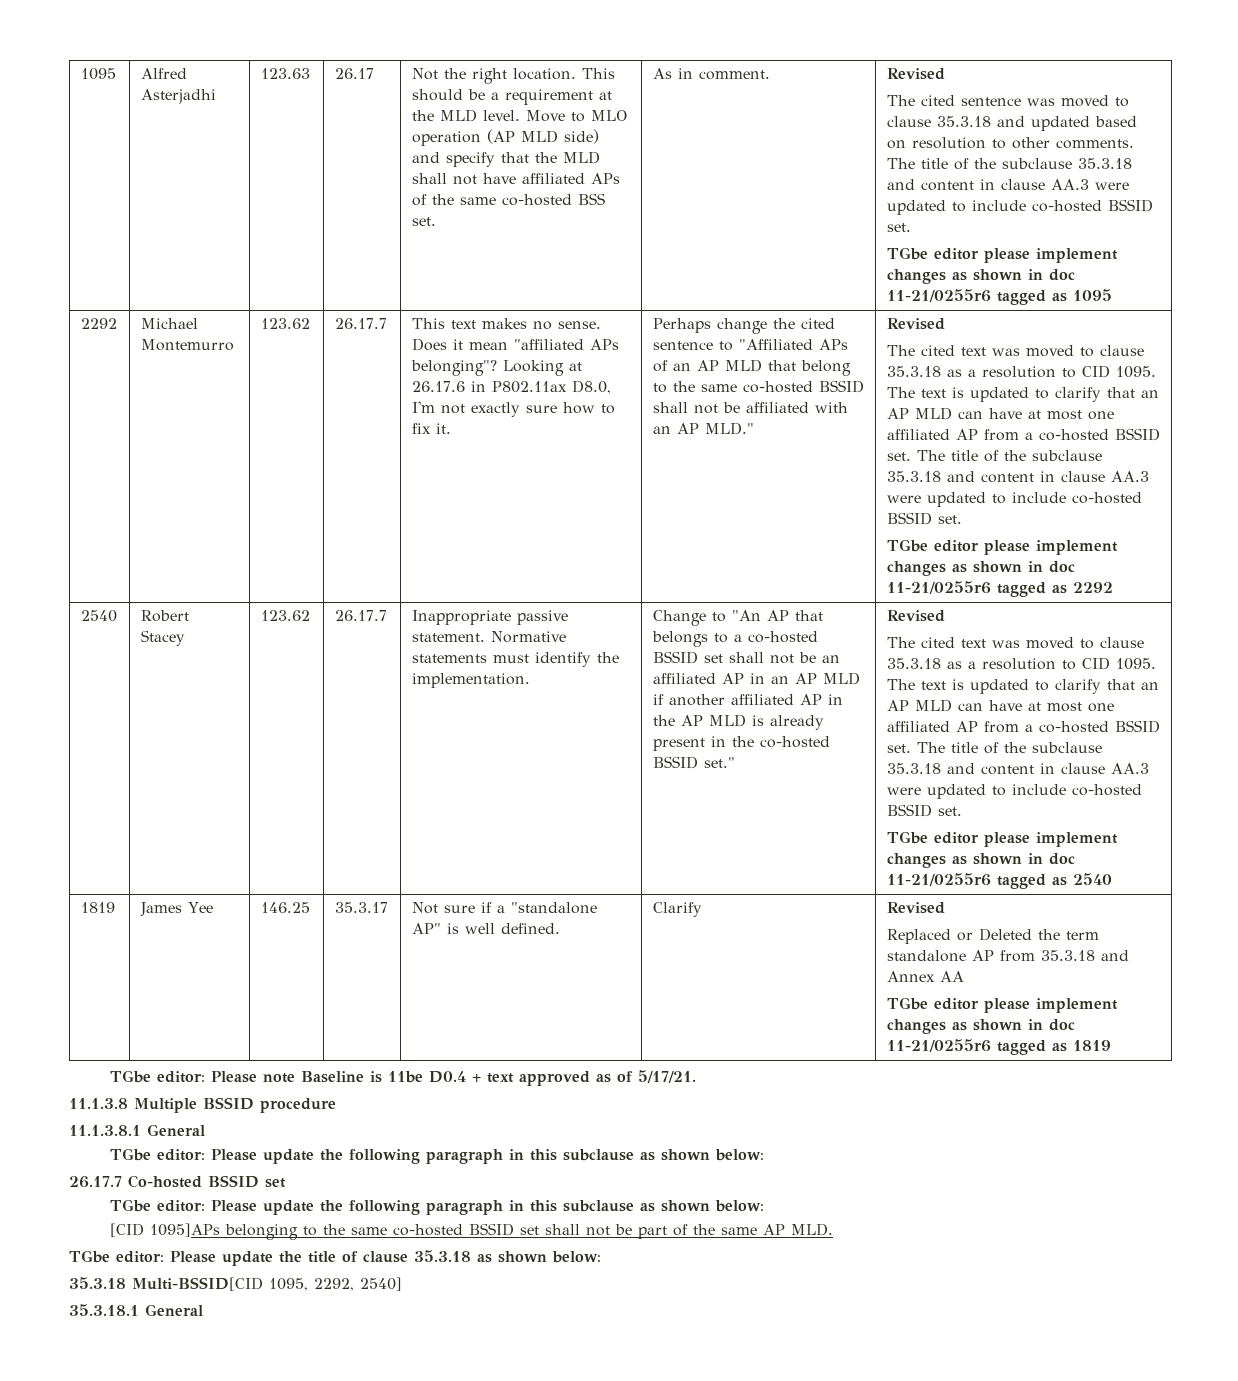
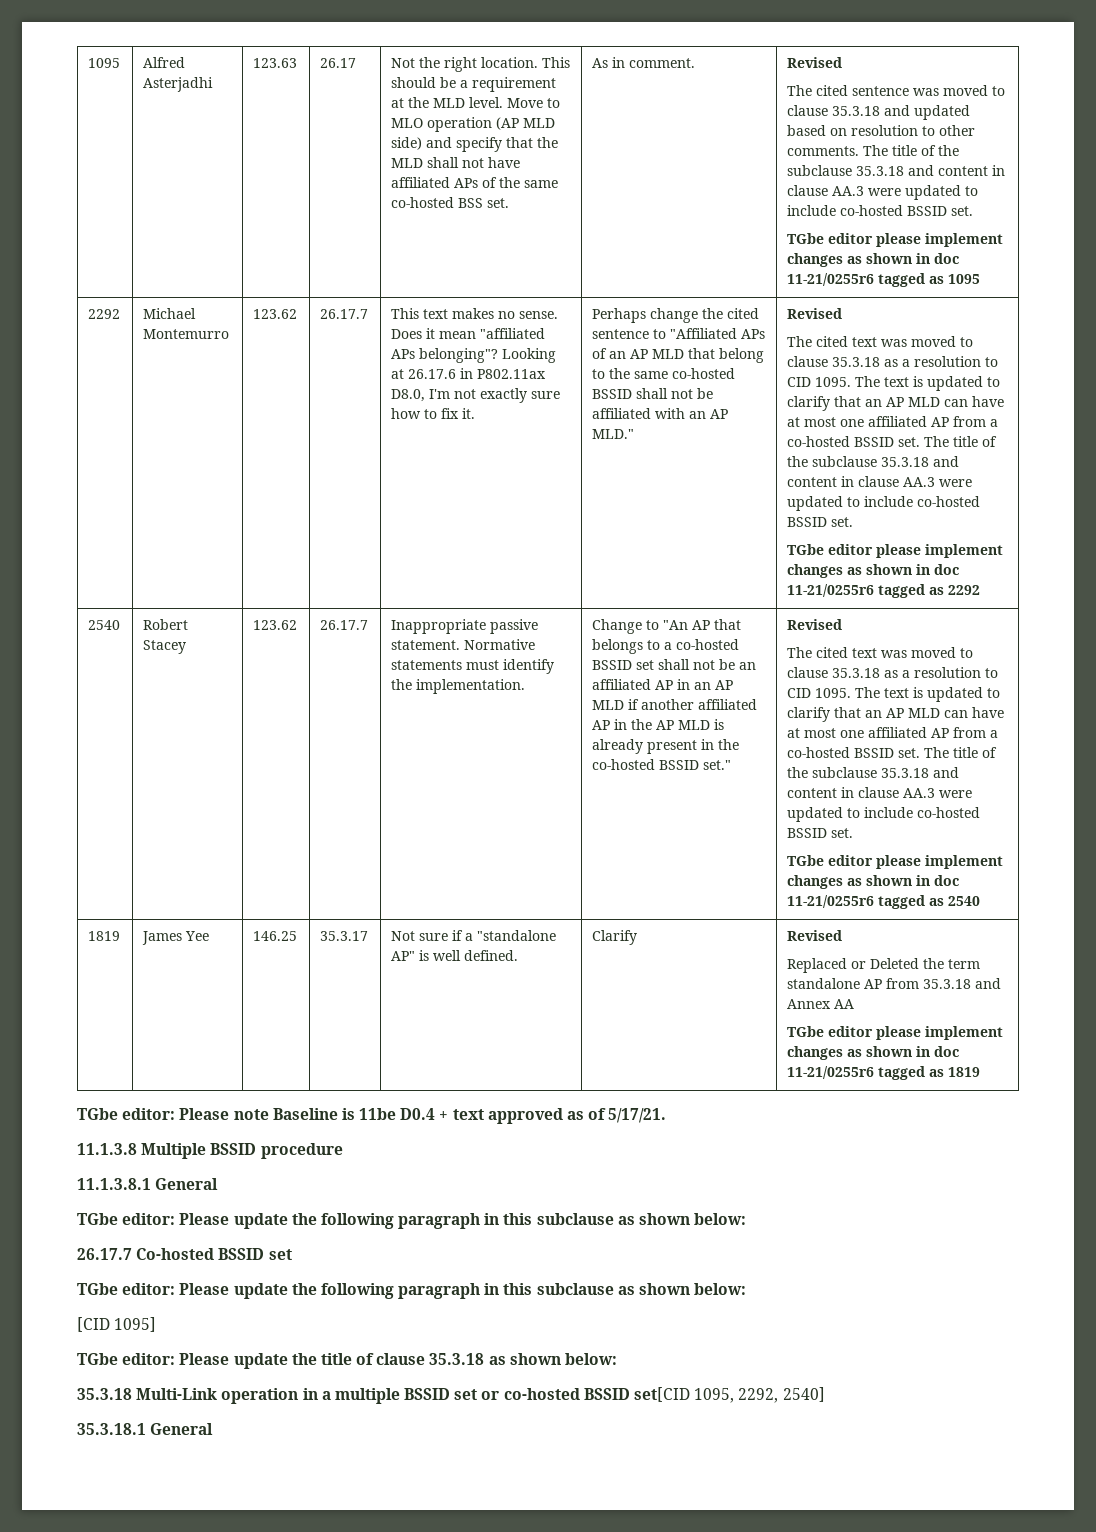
[150,1223,834,1240] 1095]APs belonging to the same co-hosted BSSID set shall not be part of the same AP MLD. -> [114,1317,157,1332] 1095]
[132,1277,263,1291] Multi-BSSID[CID -> [136,1387,691,1404] Multi-Link operation in a multiple BSSID set or co-hosted BSSID set[CID

